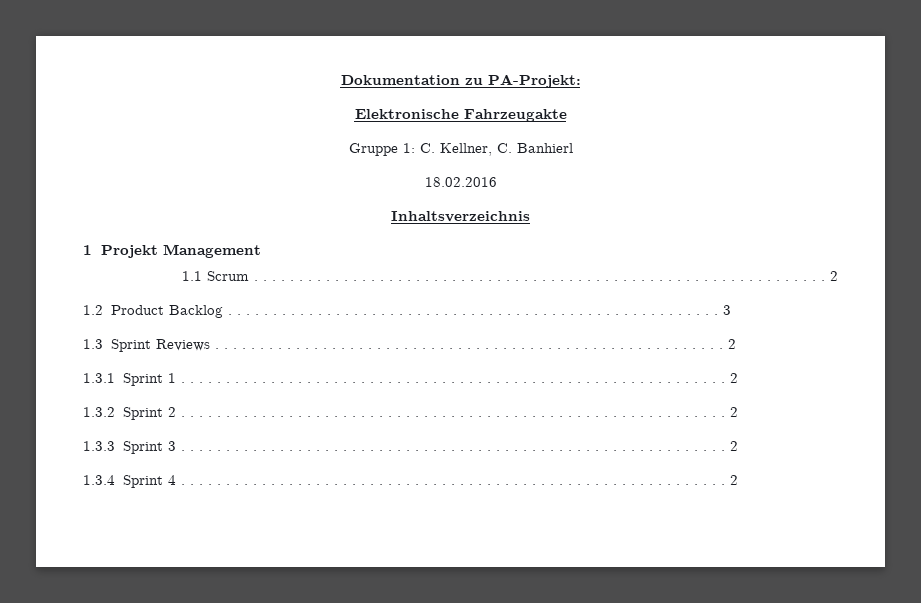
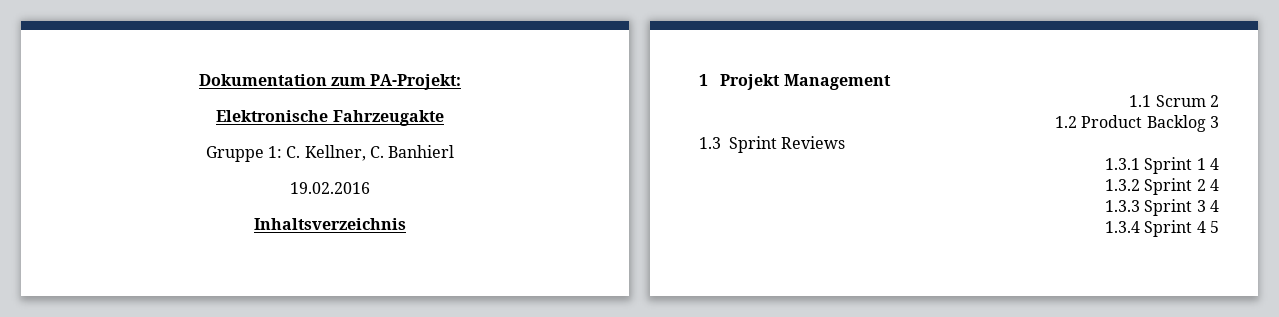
[464,78,483,85] zu -> [331,77,366,86] zum
[424,177,497,187] 18.02.2016 -> [290,182,370,194] 19.02.2016
[254,271,838,281] [83,305,731,318] [83,339,736,352] [83,373,738,386] [83,407,738,420] [83,441,738,454] [83,475,738,488] . . . . . . . . . . . . . . . . . . . . . . . . . . . . . . . . . . . . . . . . . . . . . . . . . . . . . . . . . . . . . . . . 2 // 1.2 Product Backlog . . . . . . . . . . . . . . . . . . . . . . . . . . . . . . . . . . . . . . . . . . . . . . . . . . . . . . . 3 // 1.3 Sprint Reviews . . . . . . . . . . . . . . . . . . . . . . . . . . . . . . . . . . . . . . . . . . . . . . . . . . . . . . . . . 2 // 1.3.1 Sprint 1 . . . . . . . . . . . . . . . . . . . . . . . . . . . . . . . . . . . . . . . . . . . . . . . . . . . . . . . . . . . . . 2 // 1.3.2 Sprint 2 . . . . . . . . . . . . . . . . . . . . . . . . . . . . . . . . . . . . . . . . . . . . . . . . . . . . . . . . . . . . . 2 // 1.3.3 Sprint 3 . . . . . . . . . . . . . . . . . . . . . . . . . . . . . . . . . . . . . . . . . . . . . . . . . . . . . . . . . . . . . 2 // 1.3.4 Sprint 4 . . . . . . . . . . . . . . . . . . . . . . . . . . . . . . . . . . . . . . . . . . . . . . . . . . . . . . . . . . . . . 2 -> [1210,95,1219,107] [1055,115,1219,132] [699,136,846,153] [1105,157,1219,174] [1105,178,1219,195] [1105,199,1219,216] [1105,220,1219,237] 2 // 1.2 Product Backlog 3 // 1.3 Sprint Reviews // 1.3.1 Sprint 1 4 // 1.3.2 Sprint 2 4 // 1.3.3 Sprint 3 4 // 1.3.4 Sprint 4 5

